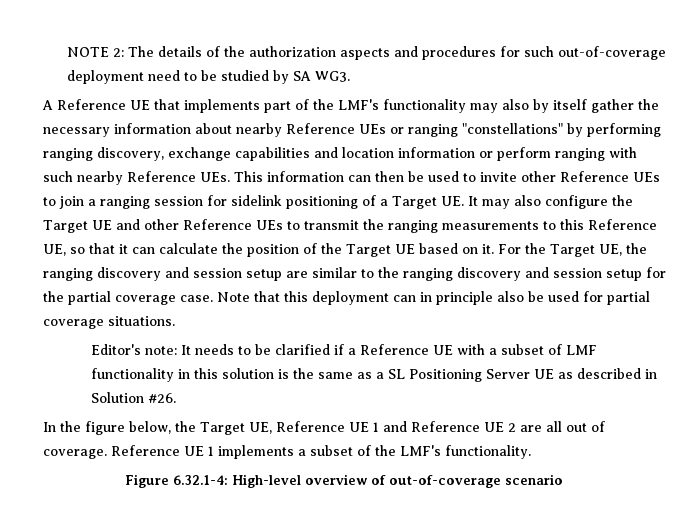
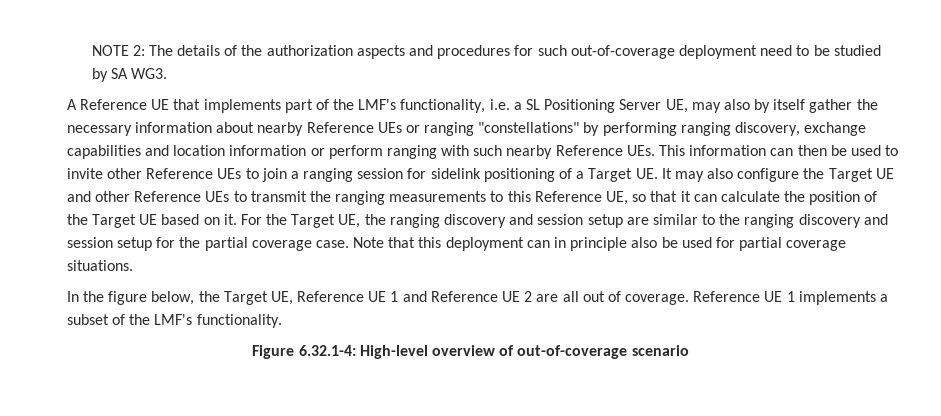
[382,99,466,113] functionality -> [400,99,688,113] functionality, i.e. a SL Positioning Server UE,
[90,344,597,355] [90,368,657,382] [90,392,176,403] // Editor's note: It needs to be clarified if a Reference UE with a subset of LMF functionality in this solution is the same as a SL Positioning Server UE as described in Solution #26. -> (133, 265) none

